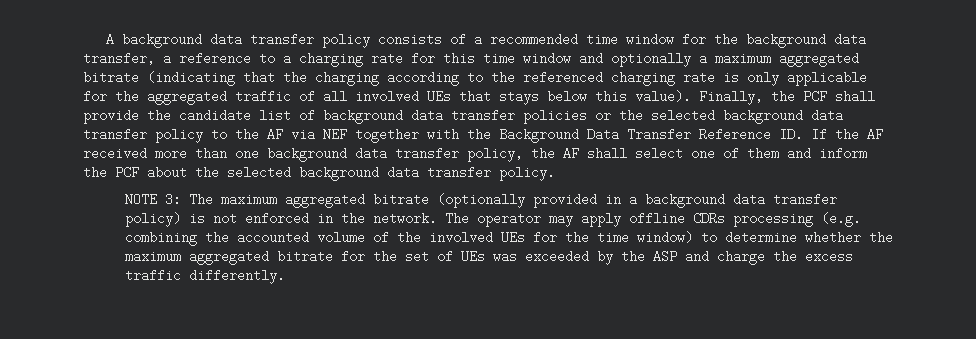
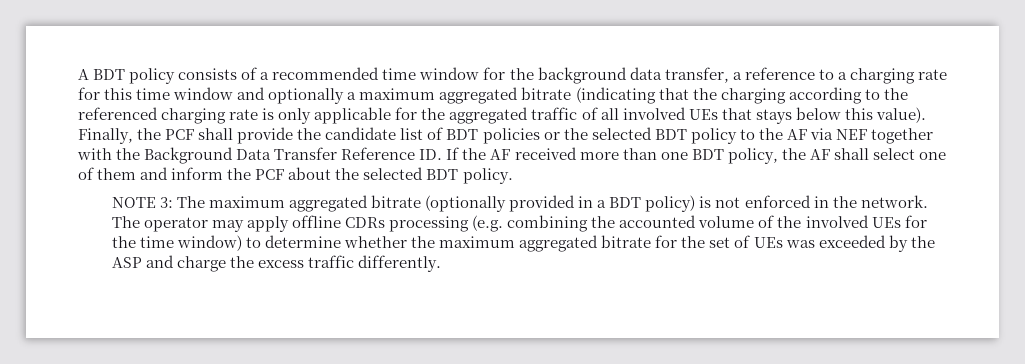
[121,33,314,48] background data transfer -> [93,69,126,80] BDT
[323,109,515,124] background data transfer -> [446,129,479,140] BDT
[723,109,843,124] [83,128,147,141] background data transfer -> [654,129,687,140] BDT
[267,147,459,162] background data transfer -> [691,149,724,160] BDT
[299,166,491,181] background data transfer -> [426,169,459,180] BDT
[644,193,837,208] background data transfer -> [609,197,642,208] BDT

